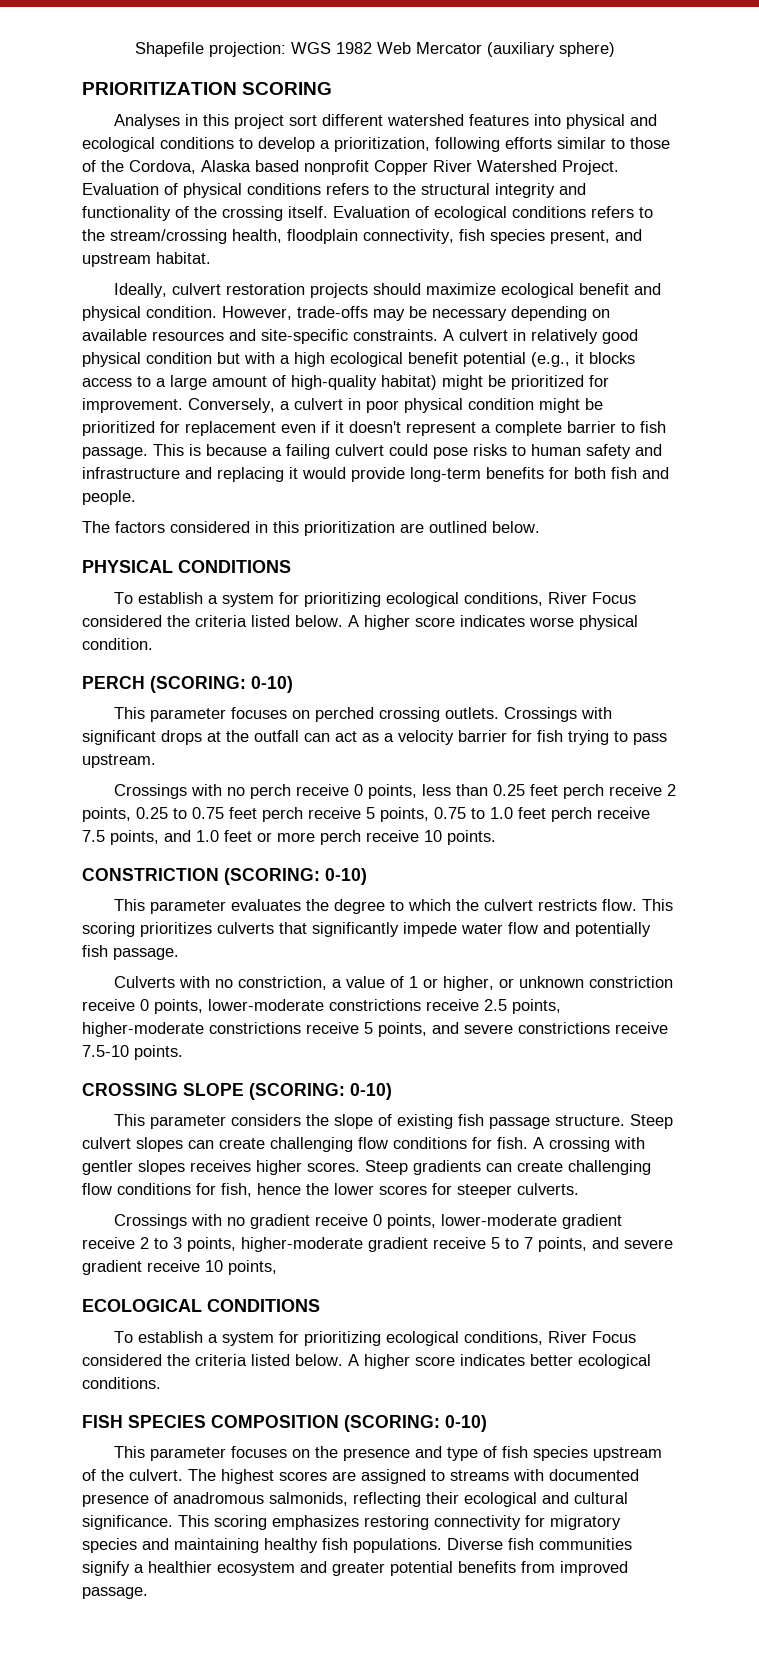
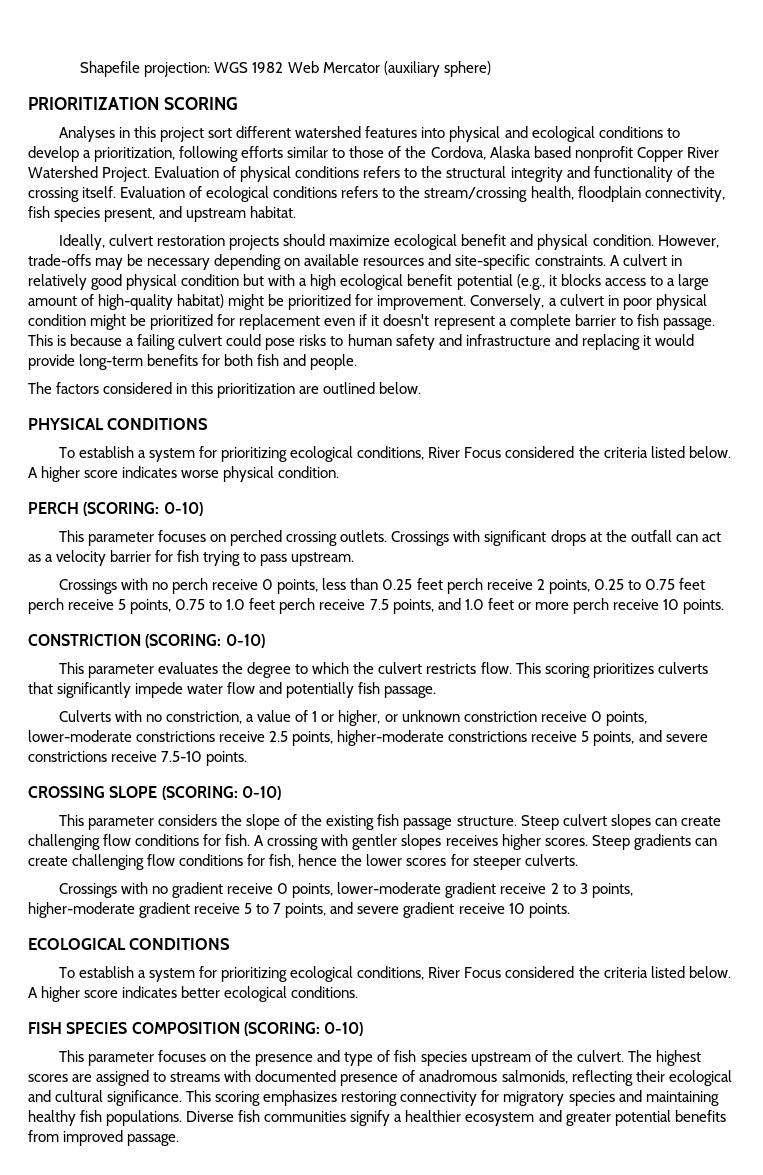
(393, 1120) none -> [301,814,323,826] the
[228,1260,277,1275] points, -> [528,903,570,918] points.

